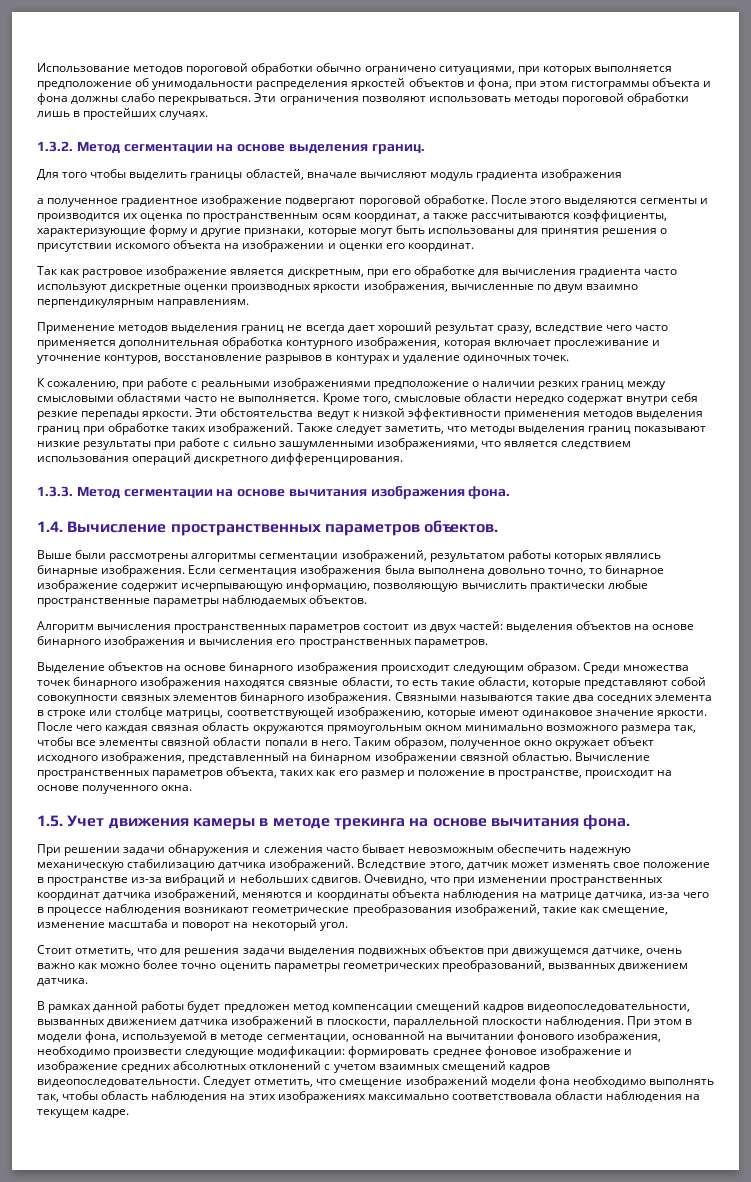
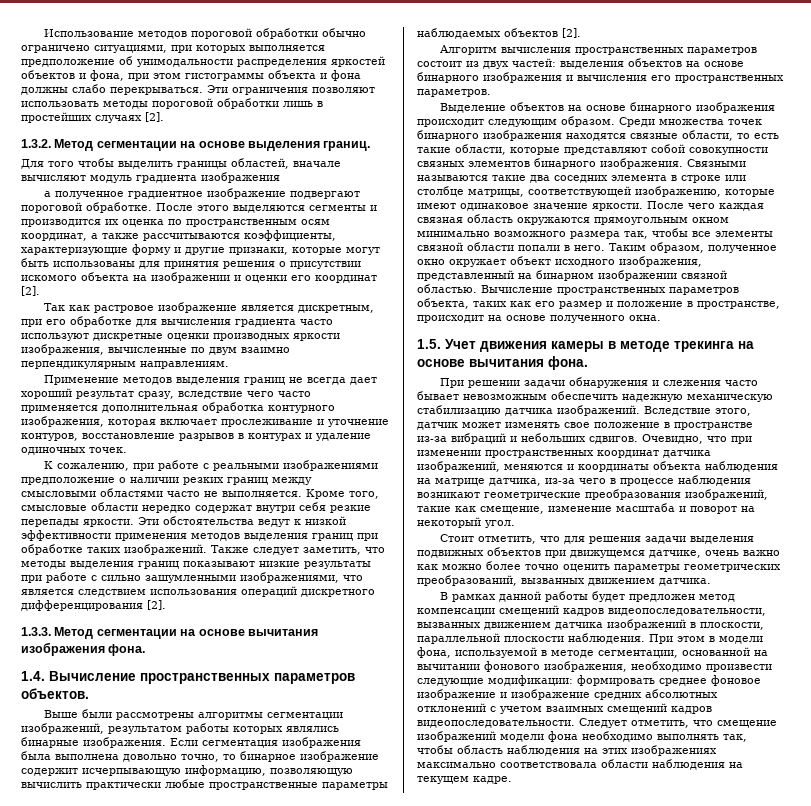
[159,111,209,120] случаях. -> [95,112,164,123] случаях [2].
[407,243,474,252] координат. -> [315,275,377,283] [21,286,40,296] координат [2].
[271,453,404,465] дифференцирования. -> [21,600,166,611] дифференцирования [2].
[309,595,368,604] объектов. -> [504,28,581,38] объектов [2].

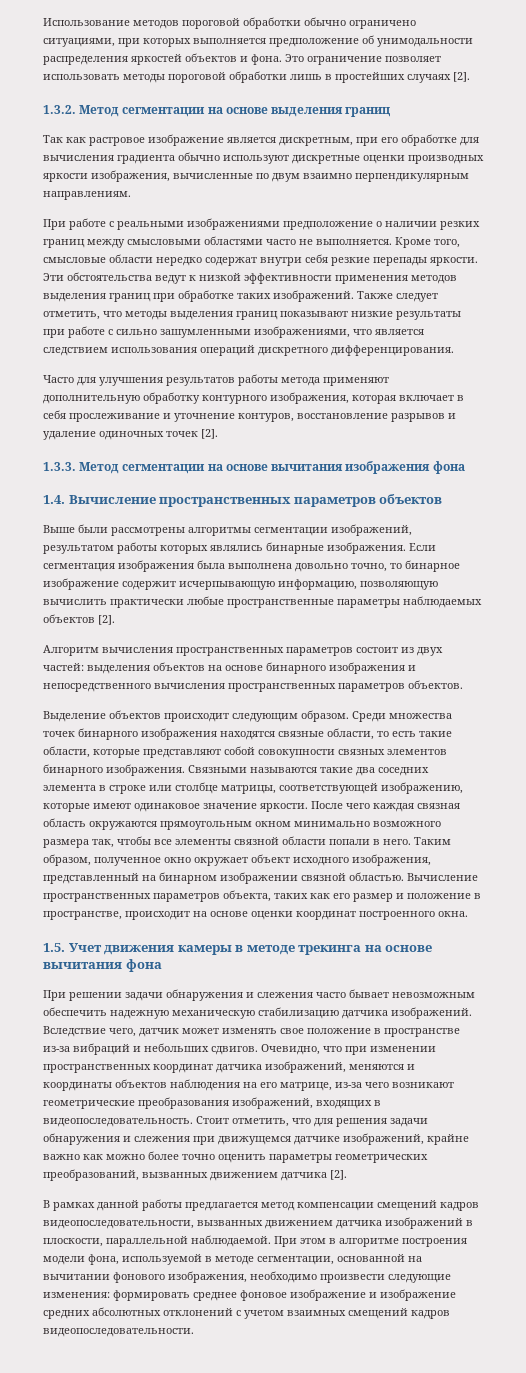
[90,70,361,81] [21,84,375,95] фона, при этом гистограммы объекта и фона должны слабо перекрываться. Эти ограничения позволяют -> [251,54,441,65] фона. Это ограничение позволяет
[323,141,371,151] [21,158,341,169] [21,172,280,183] [44,188,361,199] [21,202,377,213] [21,219,330,227] [21,230,336,241] [21,244,380,255] [21,258,361,269] [21,272,377,283] [21,286,40,296] границ. // Для того чтобы выделить границы областей, вначале вычисляют модуль градиента изображения // а полученное градиентное изображение подвергают пороговой обработке. После этого выделяются сегменты и производится их оценка по пространственным осям координат, а также рассчитываются коэффициенты, характеризующие форму и другие признаки, которые могут быть использованы для принятия решения о присутствии искомого объекта на изображении и оценки его координат [2]. -> [345,107,391,117] границ
[300,319,333,325] часто -> [178,152,220,161] обычно
[44,375,378,385] [21,388,311,399] [21,402,335,413] [21,416,389,427] [21,433,371,441] [21,447,127,455] [44,461,155,471] Применение методов выделения границ не всегда дает хороший результат сразу, вследствие чего часто применяется дополнительная обработка контурного изображения, которая включает прослеживание и уточнение контуров, восстановление разрывов в контурах и удаление одиночных точек. // К сожалению, при -> [43,219,66,230] При
[303,547,361,555] заметить, -> [43,311,100,320] отметить,
[21,600,143,611] дифференцирования -> [331,345,454,356] [43,374,389,386] [43,392,464,404] [43,410,456,422] [43,431,198,440] дифференцирования. // Часто для улучшения результатов работы метода применяют дополнительную обработку контурного изображения, которая включает в себя прослеживание и уточнение контуров, восстановление разрывов и удаление одиночных точек
[108,644,146,656] фона. -> [432,461,465,474] фона
[21,688,89,699] объектов. -> [379,494,443,504] объектов
[577,75,784,83] [417,89,491,97] [440,102,776,113] вычисления его пространственных параметров. // Выделение объектов на основе бинарного изображения -> [43,680,463,692] [43,710,161,722] непосредственного вычисления пространственных параметров объектов. // Выделение объектов
[550,315,625,323] полученного -> [251,911,435,920] оценки координат построенного
[548,356,588,370] фона. -> [125,959,162,972] фона
[715,408,751,416] этого, -> [109,1028,136,1037] чего,
[653,461,778,472] [417,475,751,486] [417,489,768,500] [417,503,755,514] [417,517,515,528] объекта наблюдения на матрице датчика, из-за чего в процессе наблюдения возникают геометрические преобразования изображений, такие как смещение, изменение масштаба и поворот на некоторый угол. // -> [115,1079,454,1091] [43,1097,381,1109] [43,1118,193,1127] объектов наблюдения на его матрице, из-за чего возникают геометрические преобразования изображений, входящих в видеопоследовательность.
[690,536,755,544] [417,547,739,558] выделения подвижных объектов при движущемся датчике, очень -> [43,1133,469,1145] обнаружения и слежения при движущемся датчике изображений, крайне
[659,578,711,586] датчика. -> [281,1170,347,1181] датчика [2].
[592,591,696,602] будет предложен -> [185,1202,258,1211] предлагается
[504,633,645,644] плоскости наблюдения. -> [191,1235,271,1247] наблюдаемой.
(715, 639) none -> [339,1238,467,1247] алгоритме построения
[488,675,573,686] модификации: -> [43,1292,110,1298] изменения:
[579,718,777,728] [417,731,747,742] [417,745,717,756] [417,759,743,770] [417,776,512,784] Следует отметить, что смещение изображений модели фона необходимо выполнять так, чтобы область наблюдения на этих изображениях максимально соответствовала области наблюдения на текущем кадре. -> (194, 1332) none

